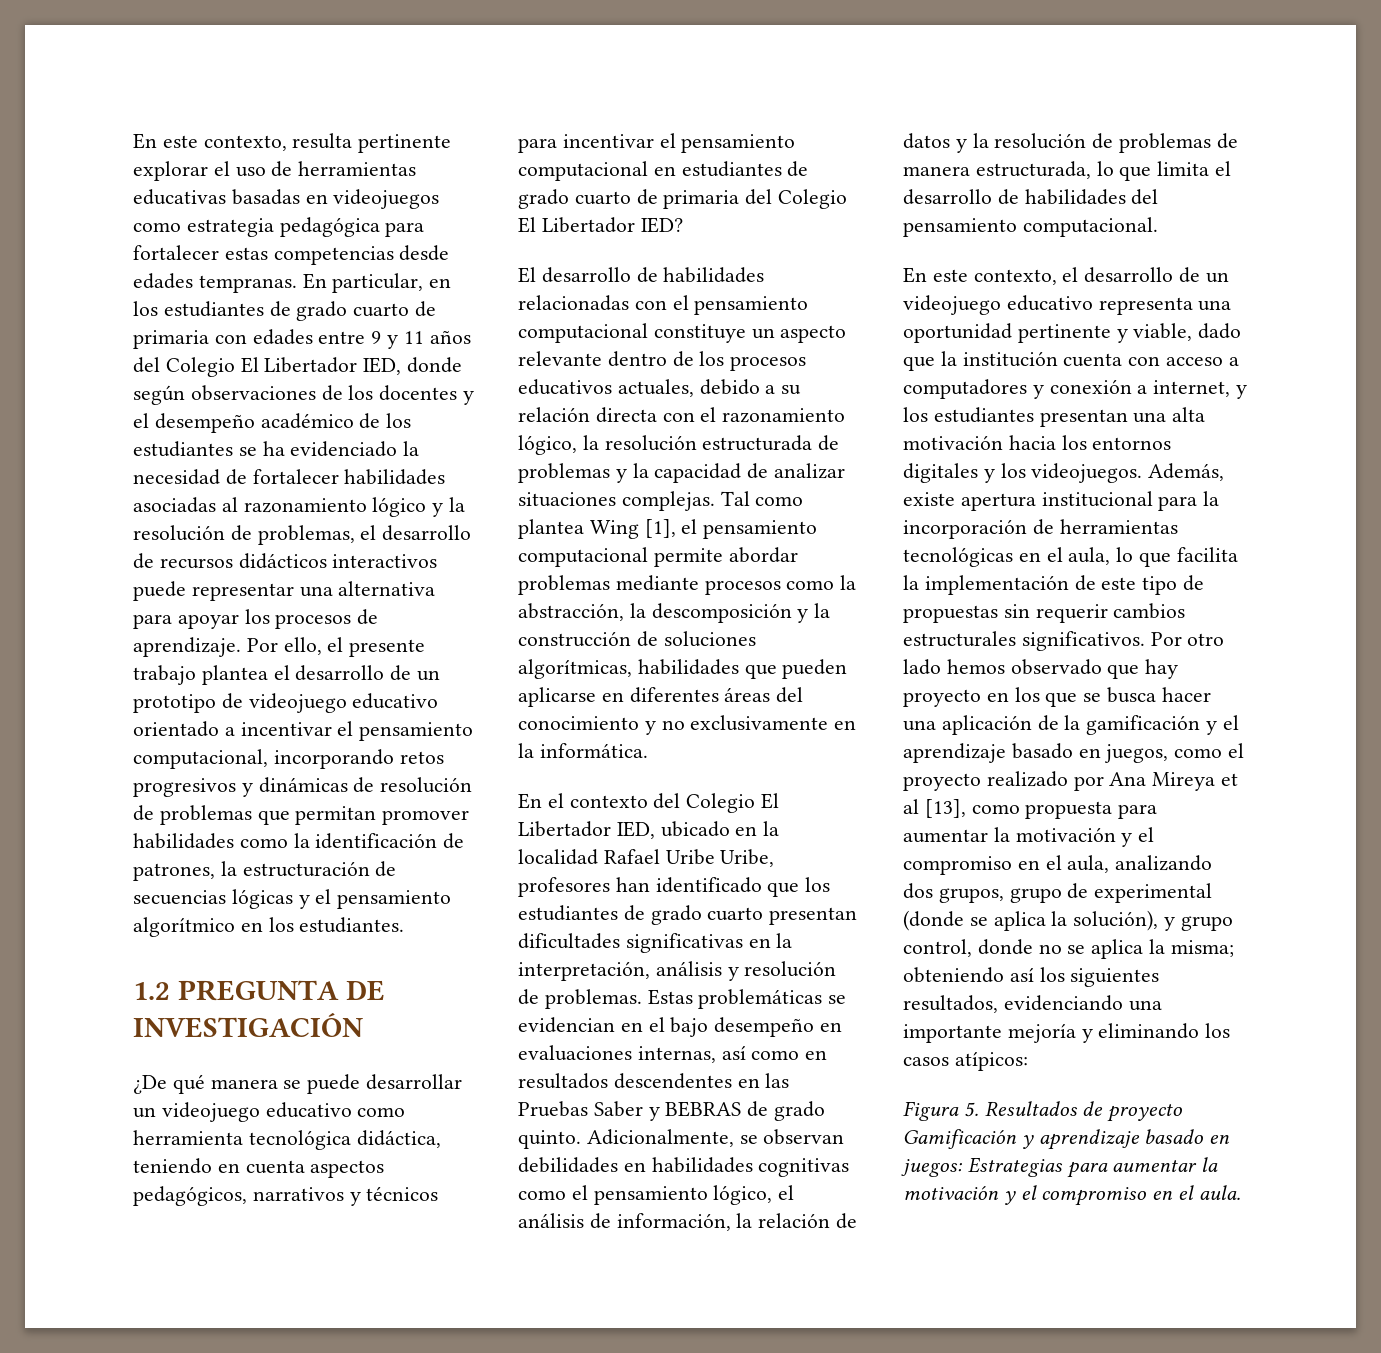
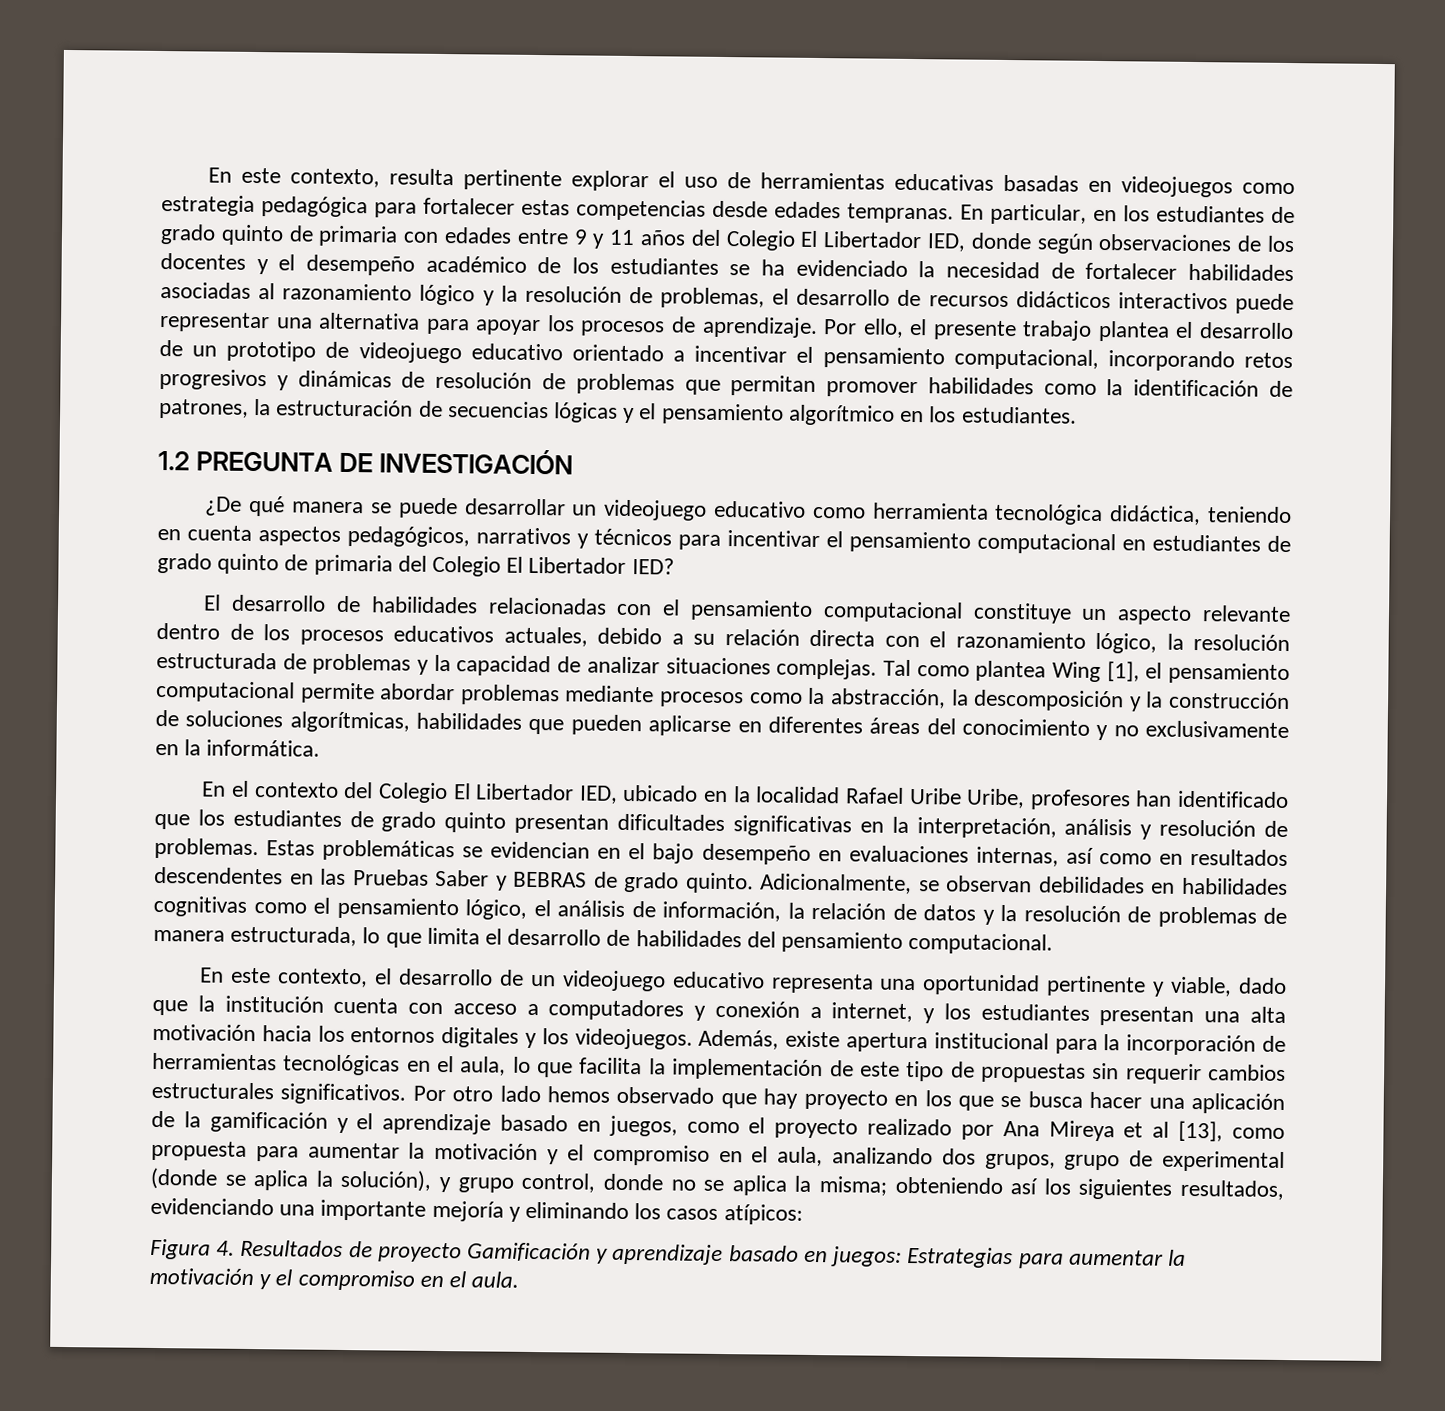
[353,303,410,317] cuarto -> [220,224,284,246] quinto
[574,191,631,205] cuarto -> [217,553,280,575] quinto
[707,907,764,921] cuarto -> [444,812,507,833] quinto
[963,1102,979,1117] 5. -> [216,1240,236,1256] 4.

